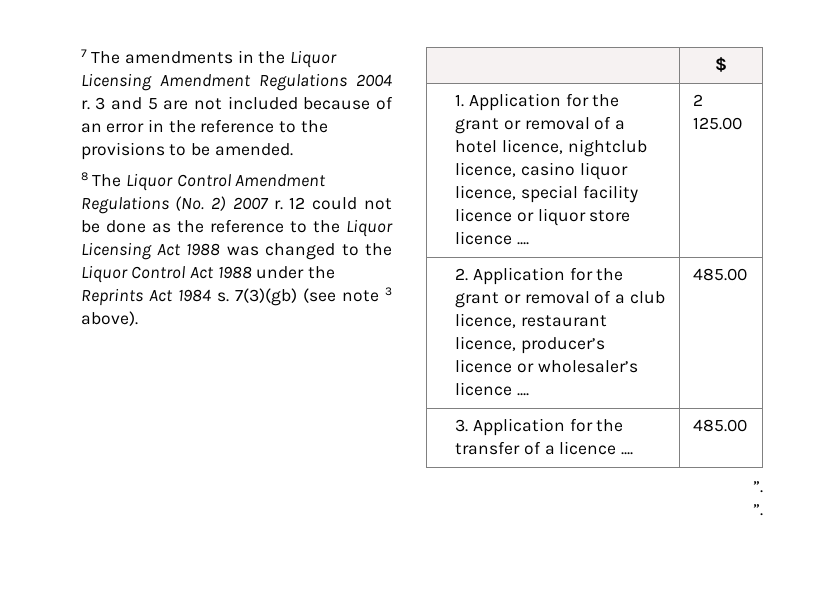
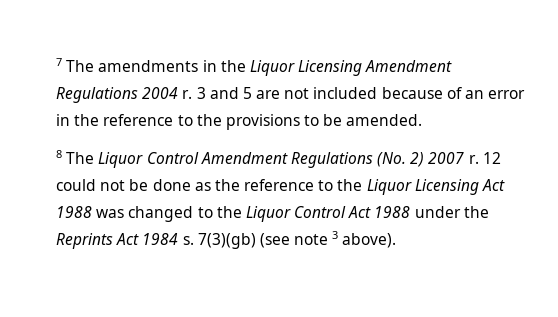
[715,57,727,72] [455,93,620,111] [455,116,625,134] [455,139,647,157] [455,162,628,180] [455,185,638,203] [455,208,631,226] [455,231,529,245] [692,94,703,106] [692,117,742,130] [455,267,624,285] [455,290,665,308] [455,313,607,328] [455,336,605,354] [455,359,638,373] [455,382,529,396] [692,268,747,281] [455,418,624,436] [455,441,633,455] [692,419,747,432] [753,481,763,493] [753,504,763,516] // | $ // 1. Application for the grant or removal of a hotel licence, nightclub licence, casino liquor licence, special facility licence or liquor store licence .... | 2 125.00 // 2. Application for the grant or removal of a club licence, restaurant licence, producer’s licence or wholesaler’s licence .... | 485.00 // 3. Application for the transfer of a licence .... | 485.00 // ”. // ”. -> (397, 240) none

